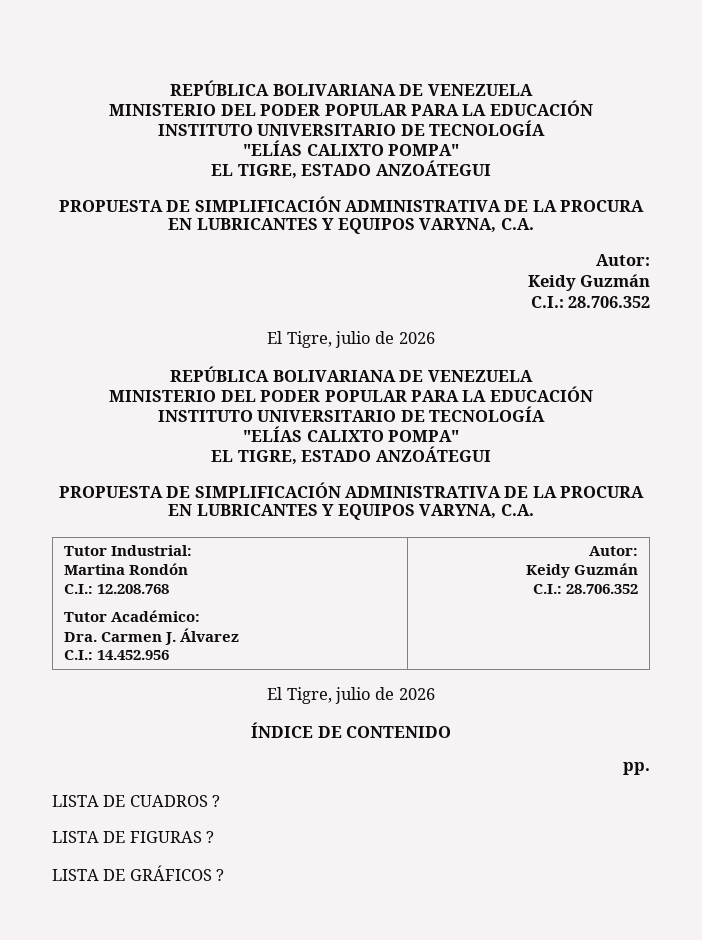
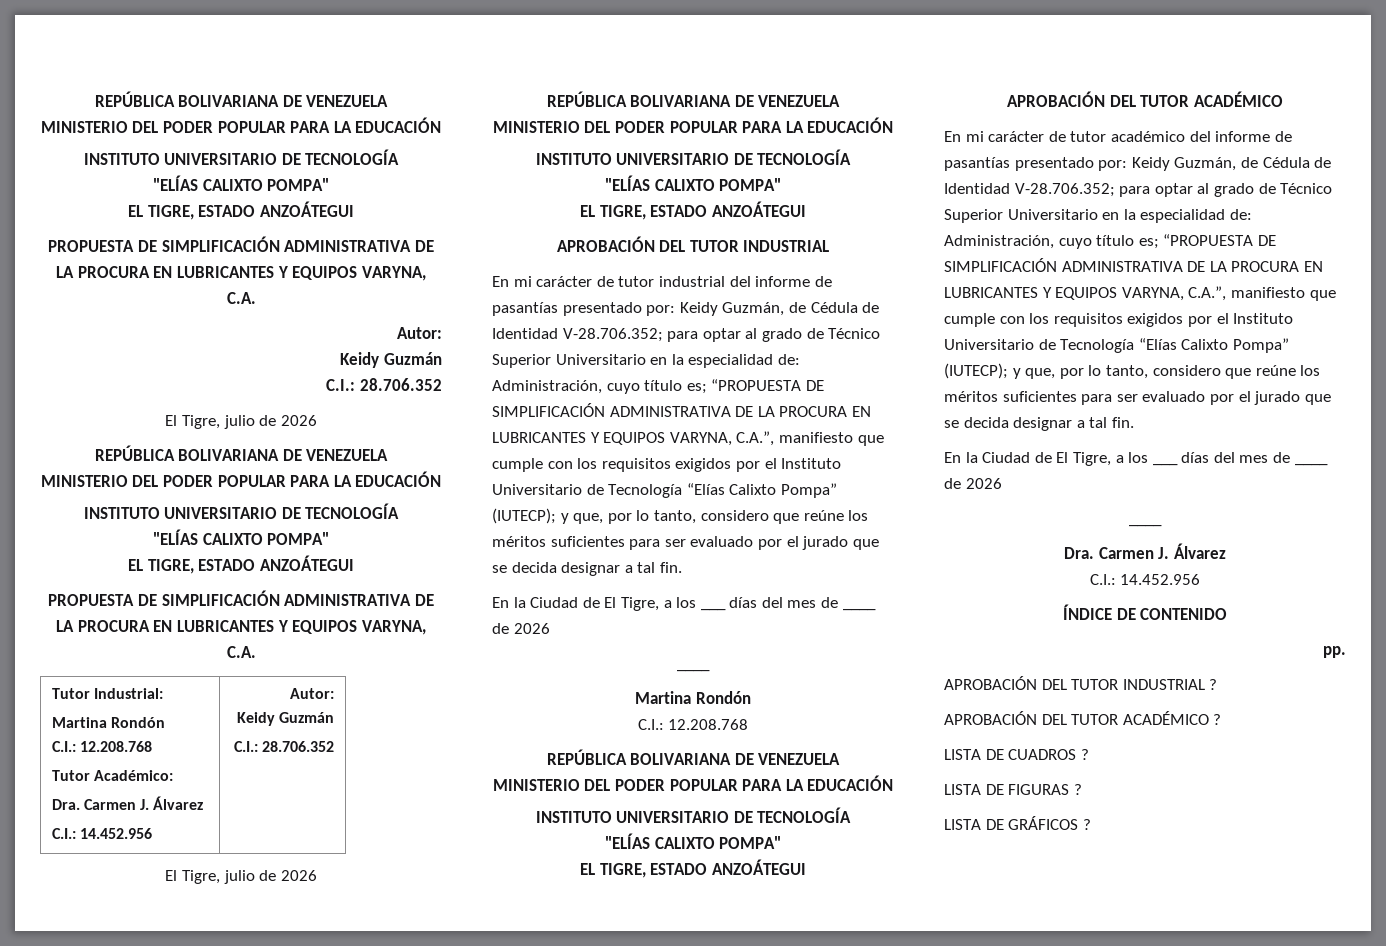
[251,722,451,738] [623,762,650,775] ÍNDICE DE CONTENIDO // pp. -> [546,91,841,107] [492,117,894,133] [535,149,852,165] [604,175,782,191] [580,201,806,220] [556,236,830,252] [492,276,832,287] [492,302,880,316] [492,328,881,342] [492,354,800,368] [492,379,824,394] [492,403,871,417] [492,431,884,446] [492,458,842,472] [492,483,837,498] [492,508,869,524] [492,536,879,550] [492,562,682,576] [492,597,697,611] [700,608,726,611] [729,597,839,608] [842,608,876,611] [492,623,550,634] [677,669,710,672] [635,691,751,704] [637,719,749,730] [546,749,841,765] [492,775,894,791] [535,807,852,823] [604,833,782,849] [580,859,806,878] [1007,91,1283,107] [944,131,1292,142] [944,157,1332,171] [944,183,1333,197] [944,209,1252,223] [944,234,1276,249] [944,258,1323,272] [944,286,1336,301] [944,313,1294,327] [944,338,1289,353] [944,363,1321,379] [944,391,1331,405] [944,417,1134,431] [944,452,1149,466] [1152,463,1178,466] [1181,452,1291,463] [1294,463,1328,466] [944,478,1002,489] [1129,524,1162,527] [1064,543,1226,559] [1089,574,1201,585] [1062,604,1228,620] [1323,646,1346,658] [944,676,1218,690] [944,711,1222,725] REPÚBLICA BOLIVARIANA DE VENEZUELA // MINISTERIO DEL PODER POPULAR PARA LA EDUCACIÓN // INSTITUTO UNIVERSITARIO DE TECNOLOGÍA // "ELÍAS CALIXTO POMPA" // EL TIGRE, ESTADO ANZOÁTEGUI // APROBACIÓN DEL TUTOR INDUSTRIAL // En mi carácter de tutor industrial del informe de pasantías presentado por: Keidy Guzmán, de Cédula de Identidad V-28.706.352; para optar al grado de Técnico Superior Universitario en la especialidad de: Administración, cuyo título es; “PROPUESTA DE SIMPLIFICACIÓN ADMINISTRATIVA DE LA PROCURA EN LUBRICANTES Y EQUIPOS VARYNA, C.A.”, manifiesto que cumple con los requisitos exigidos por el Instituto Universitario de Tecnología “Elías Calixto Pompa” (IUTECP); y que, por lo tanto, considero que reúne los méritos suficientes para ser evaluado por el jurado que se decida designar a tal fin. // En la Ciudad de El Tigre, a los ___ días del mes de ____ de 2026 // ____ // Martina Rondón // C.I.: 12.208.768 // REPÚBLICA BOLIVARIANA DE VENEZUELA // MINISTERIO DEL PODER POPULAR PARA LA EDUCACIÓN // INSTITUTO UNIVERSITARIO DE TECNOLOGÍA // "ELÍAS CALIXTO POMPA" // EL TIGRE, ESTADO ANZOÁTEGUI // APROBACIÓN DEL TUTOR ACADÉMICO // En mi carácter de tutor académico del informe de pasantías presentado por: Keidy Guzmán, de Cédula de Identidad V-28.706.352; para optar al grado de Técnico Superior Universitario en la especialidad de: Administración, cuyo título es; “PROPUESTA DE SIMPLIFICACIÓN ADMINISTRATIVA DE LA PROCURA EN LUBRICANTES Y EQUIPOS VARYNA, C.A.”, manifiesto que cumple con los requisitos exigidos por el Instituto Universitario de Tecnología “Elías Calixto Pompa” (IUTECP); y que, por lo tanto, considero que reúne los méritos suficientes para ser evaluado por el jurado que se decida designar a tal fin. // En la Ciudad de El Tigre, a los ___ días del mes de ____ de 2026 // ____ // Dra. Carmen J. Álvarez // C.I.: 14.452.956 // ÍNDICE DE CONTENIDO // pp. // APROBACIÓN DEL TUTOR INDUSTRIAL ? // APROBACIÓN DEL TUTOR ACADÉMICO ?

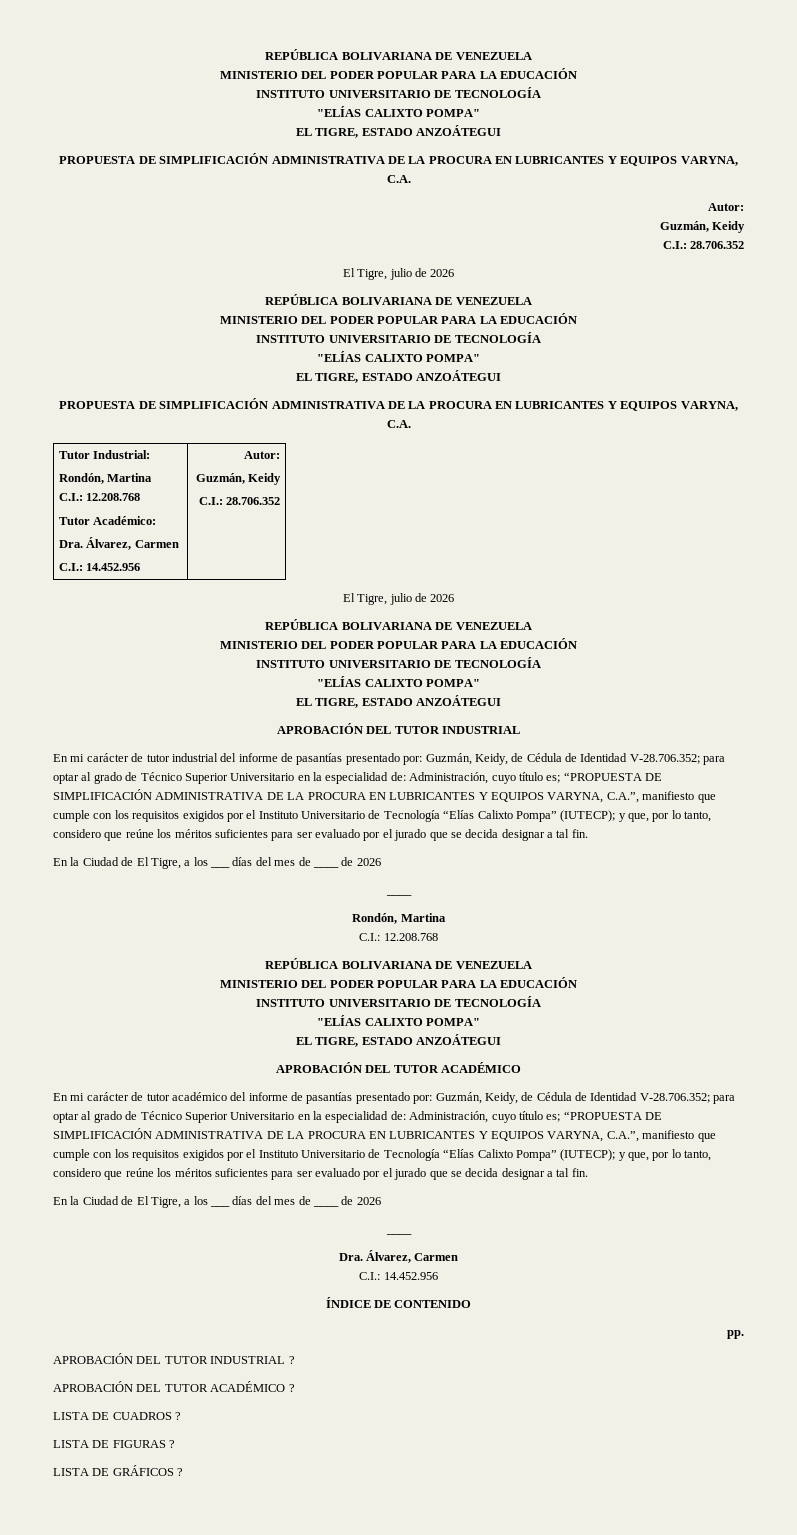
[340,352,442,368] Keidy Guzmán -> [659,221,745,233] Guzmán, Keidy
[51,717,165,728] Martina Rondón -> [58,473,153,484] Rondón, Martina
[83,796,204,810] Carmen J. Álvarez -> [86,537,179,550] Álvarez, Carmen
[237,712,335,726] Keidy Guzmán -> [195,473,282,485] Guzmán, Keidy
[679,302,785,316] Keidy Guzmán, -> [425,753,508,765] Guzmán, Keidy,
[635,691,751,704] Martina Rondón -> [352,913,446,924] Rondón, Martina
[1131,157,1237,171] Keidy Guzmán, -> [435,1092,518,1104] Guzmán, Keidy,
[1098,543,1226,559] Carmen J. Álvarez -> [366,1250,459,1263] Álvarez, Carmen

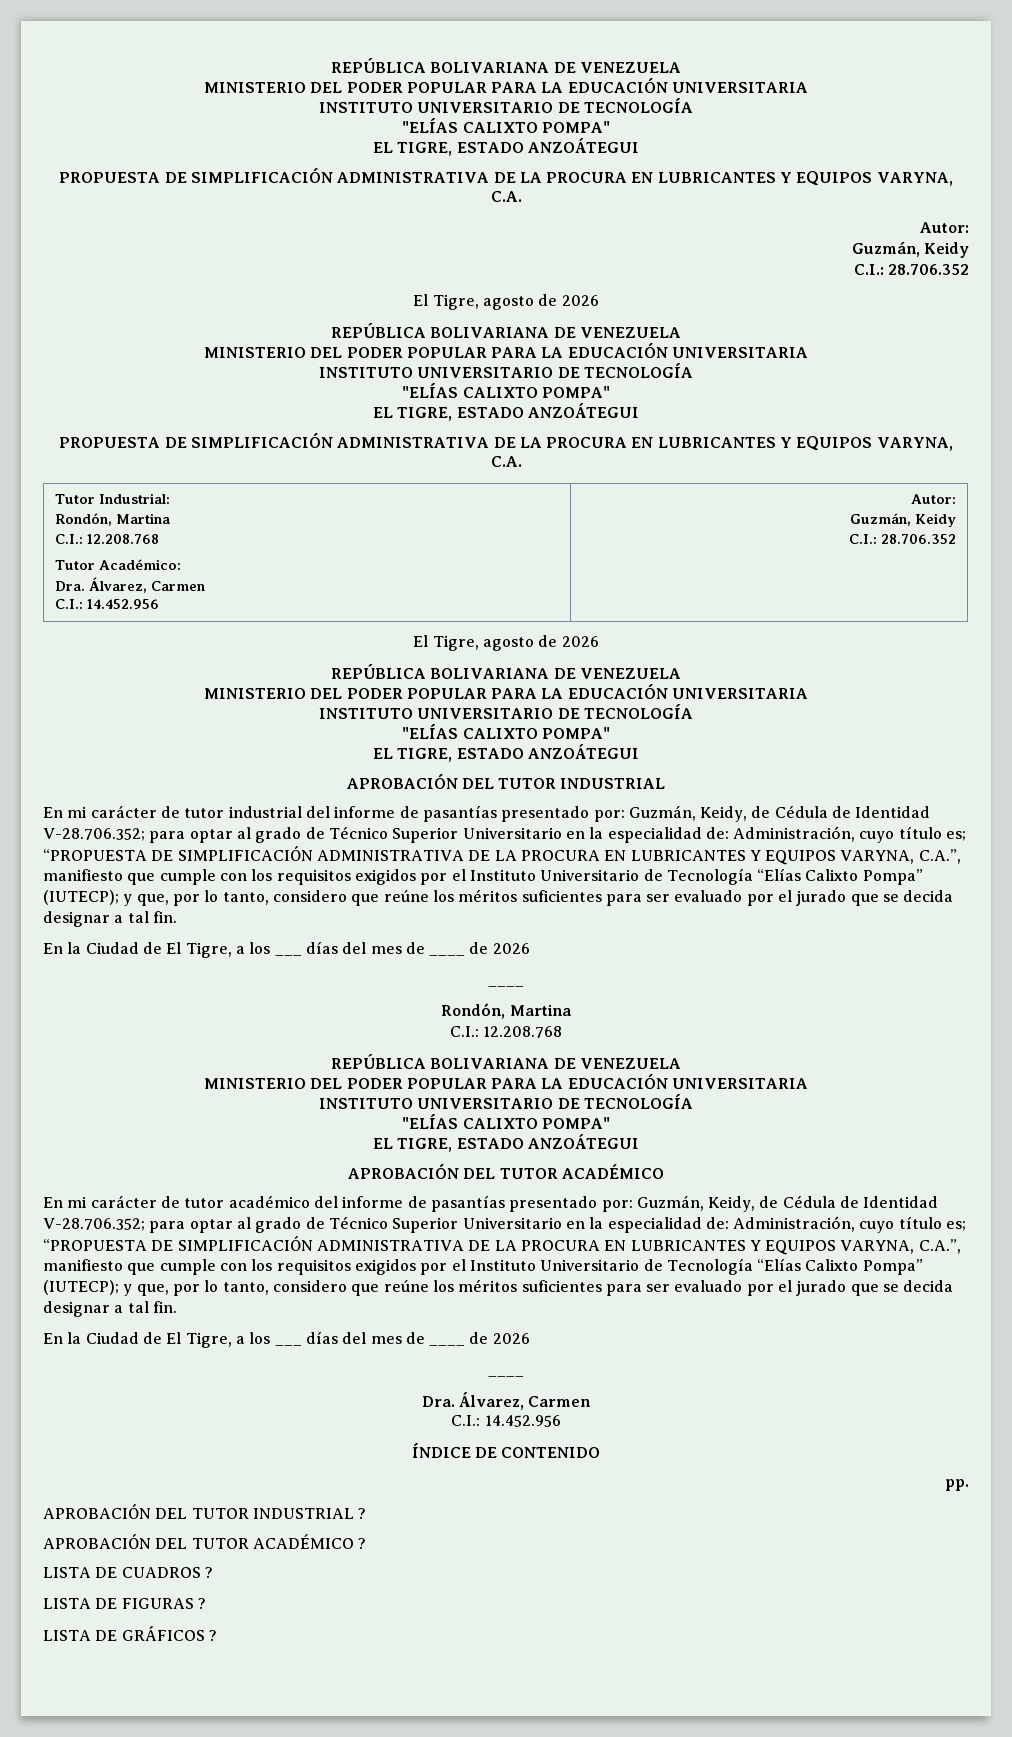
(578, 73) none -> [672,82,809,93] UNIVERSITARIA
[389,268,412,280] julio -> [483,296,534,310] agosto
(578, 318) none -> [672,347,809,358] UNIVERSITARIA
[389,593,412,605] julio -> [483,637,534,651] agosto
(578, 643) none -> [672,688,809,699] UNIVERSITARIA
(578, 982) none -> [672,1078,809,1089] UNIVERSITARIA

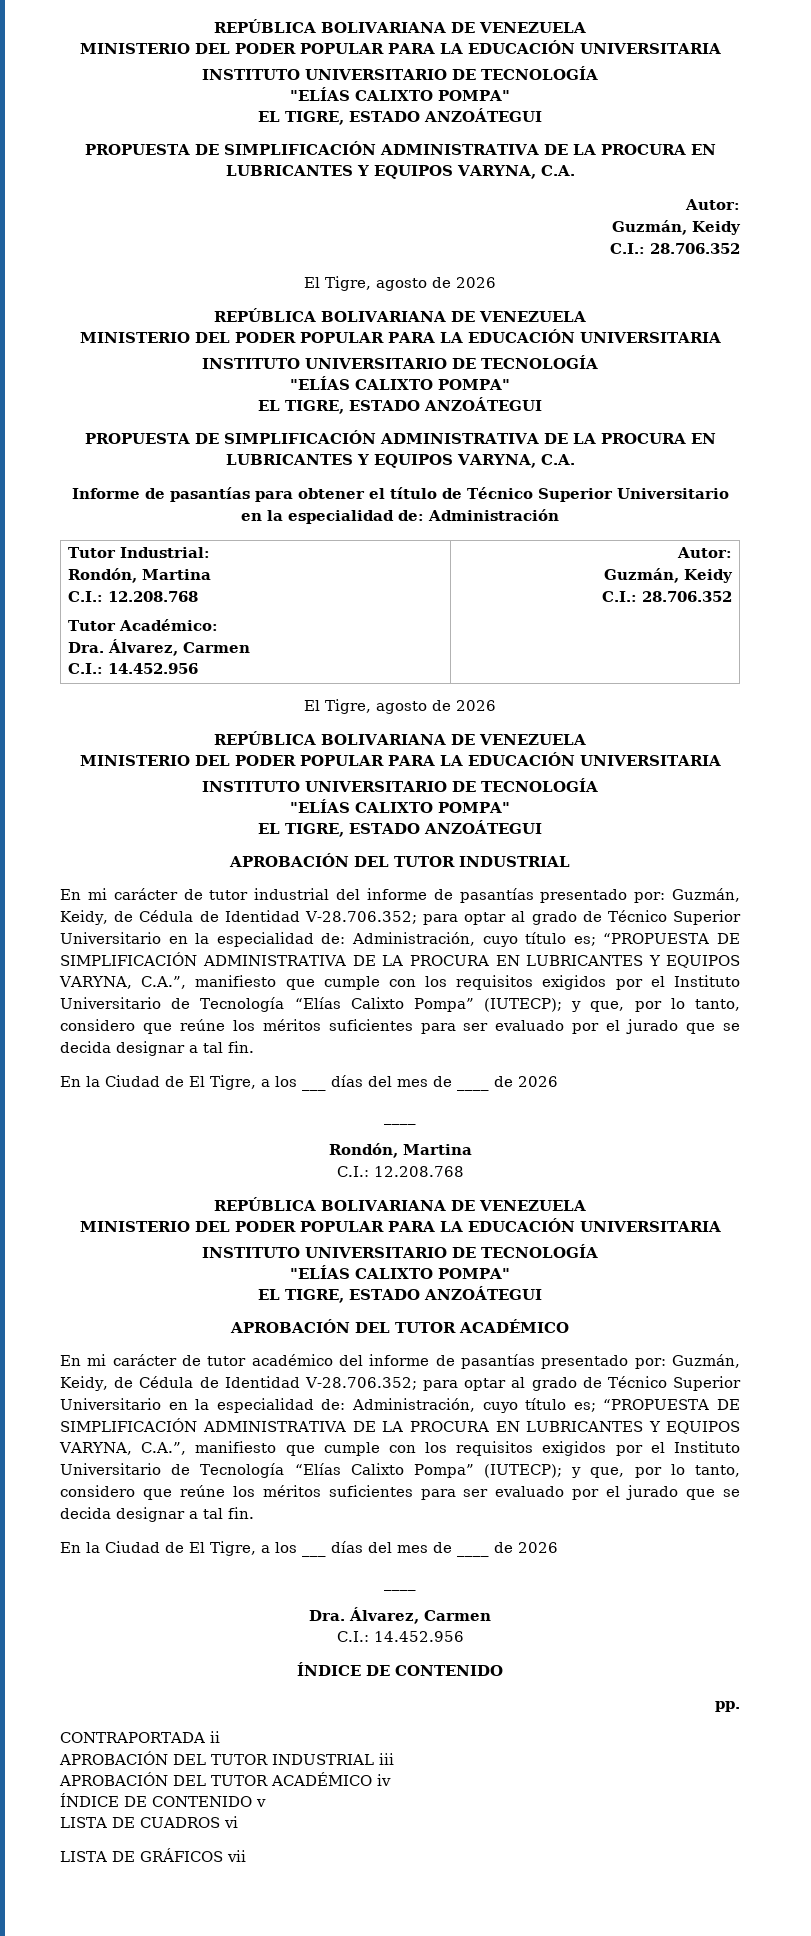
(522, 461) none -> [71,487,729,502] [241,509,559,524] // Informe de pasantías para obtener el título de Técnico Superior Universitario en la especialidad de: Administración
[43,1504,367,1519] [43,1534,367,1549] [43,1567,213,1578] [43,1598,206,1609] // APROBACIÓN DEL TUTOR INDUSTRIAL ? // APROBACIÓN DEL TUTOR ACADÉMICO ? // LISTA DE CUADROS ? // LISTA DE FIGURAS ? -> [60,1731,220,1743] [59,1751,394,1765] [59,1772,391,1786] [60,1793,266,1807] [60,1816,238,1828] // CONTRAPORTADA ii // APROBACIÓN DEL TUTOR INDUSTRIAL iii // APROBACIÓN DEL TUTOR ACADÉMICO iv // ÍNDICE DE CONTENIDO v // LISTA DE CUADROS vi
[208,1630,217,1641] ? -> [227,1850,246,1862] vii

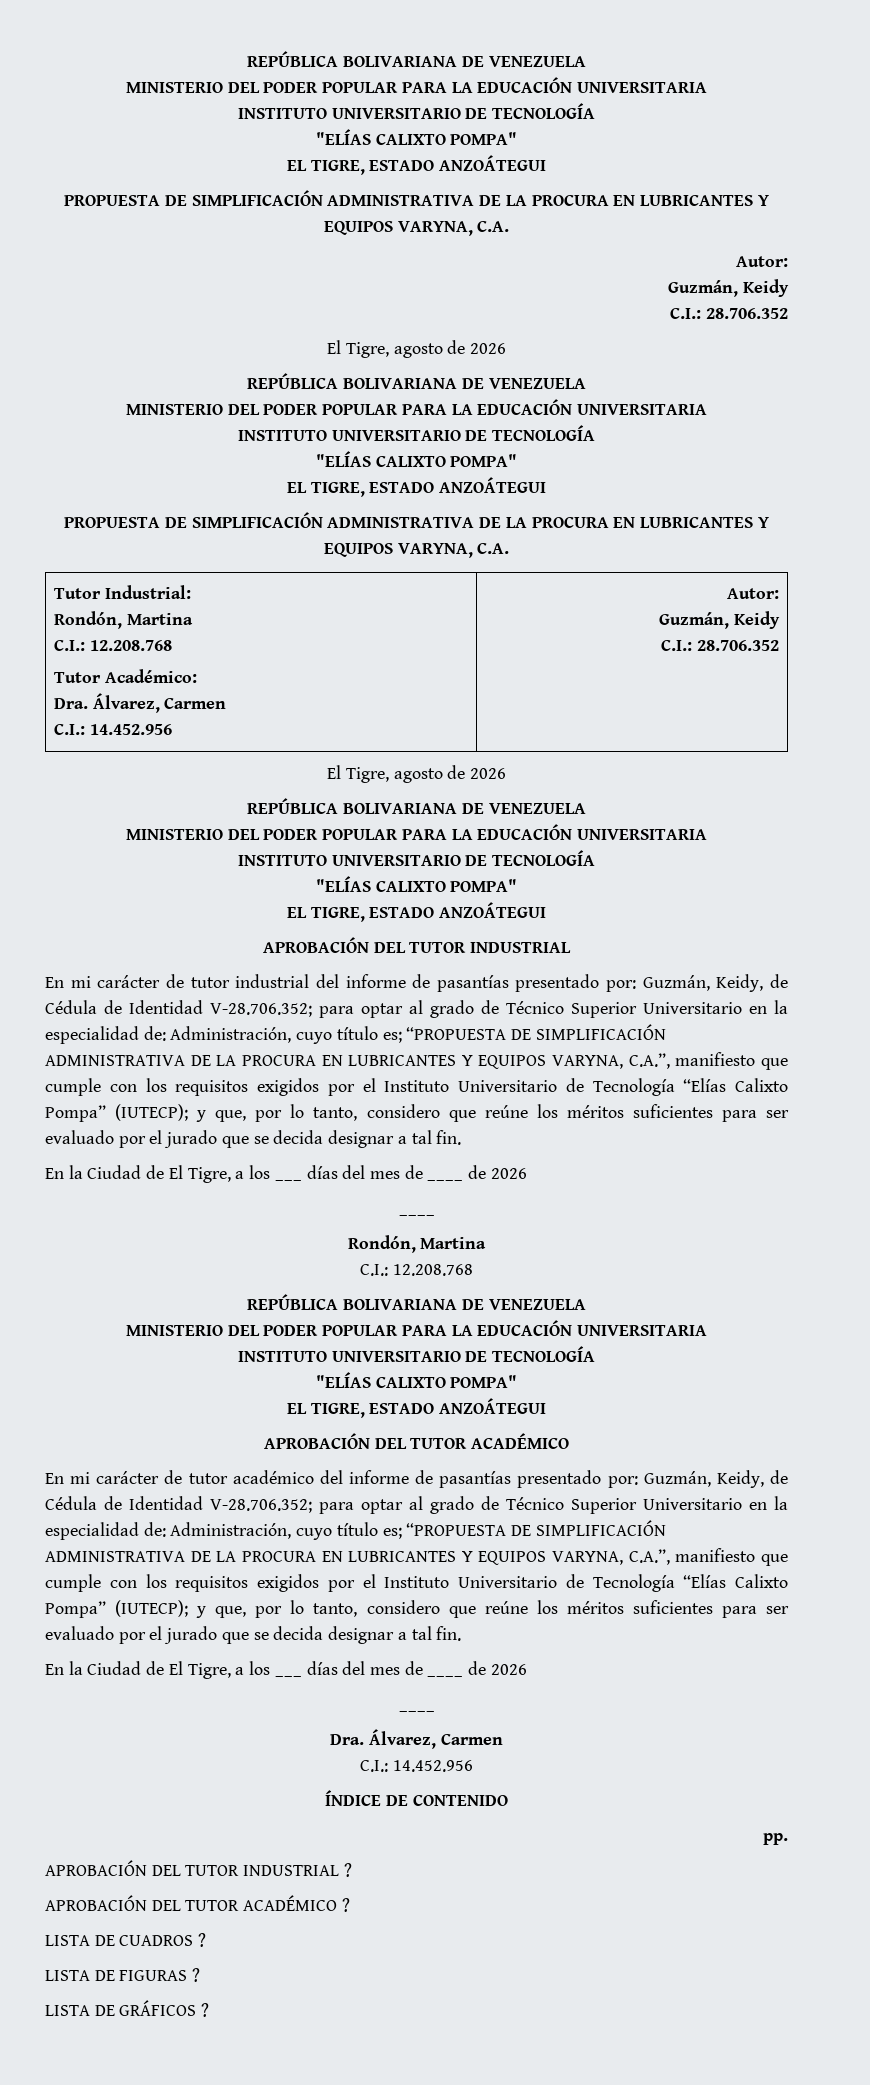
[71,487,729,502] [241,509,559,524] // Informe de pasantías para obtener el título de Técnico Superior Universitario en la especialidad de: Administración -> (510, 548) none
[60,1731,220,1743] [59,1751,394,1765] [59,1772,391,1786] [60,1793,266,1807] [60,1816,238,1828] // CONTRAPORTADA ii // APROBACIÓN DEL TUTOR INDUSTRIAL iii // APROBACIÓN DEL TUTOR ACADÉMICO iv // ÍNDICE DE CONTENIDO v // LISTA DE CUADROS vi -> [45,1860,352,1877] [45,1895,350,1912] [45,1933,207,1947] [45,1968,201,1982] // APROBACIÓN DEL TUTOR INDUSTRIAL ? // APROBACIÓN DEL TUTOR ACADÉMICO ? // LISTA DE CUADROS ? // LISTA DE FIGURAS ?
[227,1850,246,1862] vii -> [201,2003,210,2017] ?

